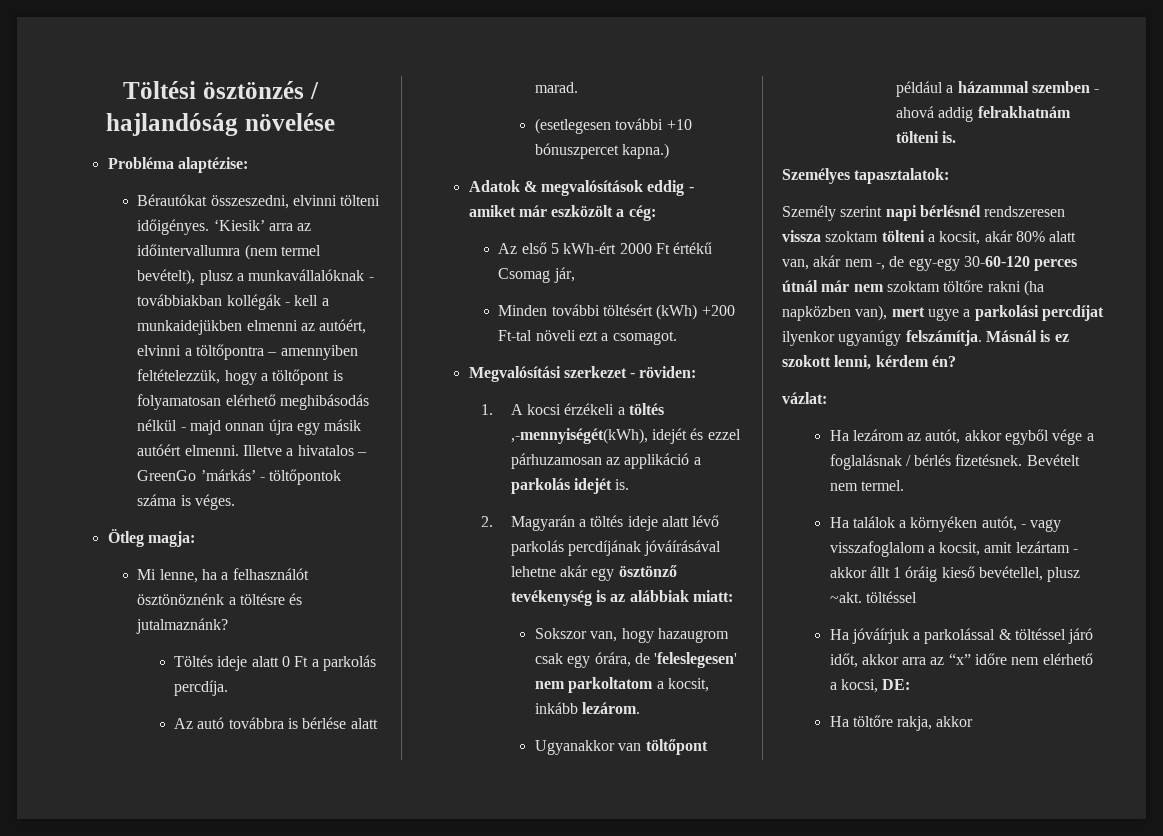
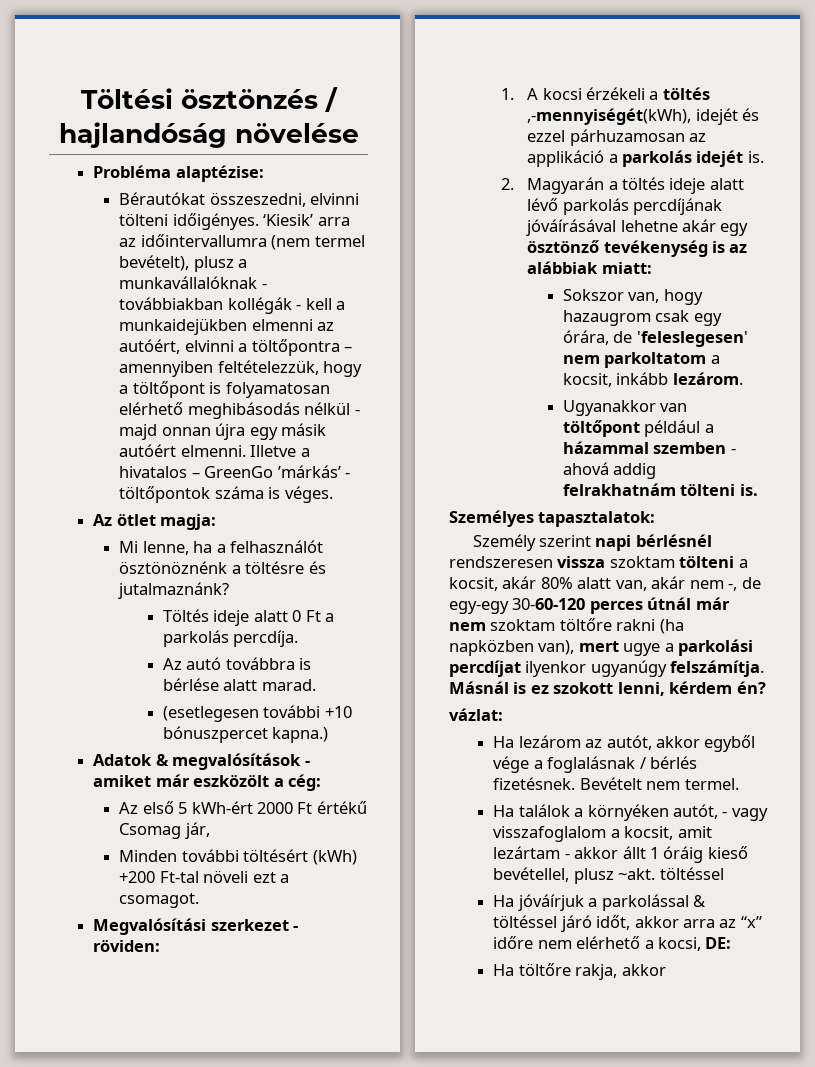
[107,529,144,547] Ötleg -> [93,514,156,526] Az ötlet
[647,180,685,196] eddig -> (302, 761) none

